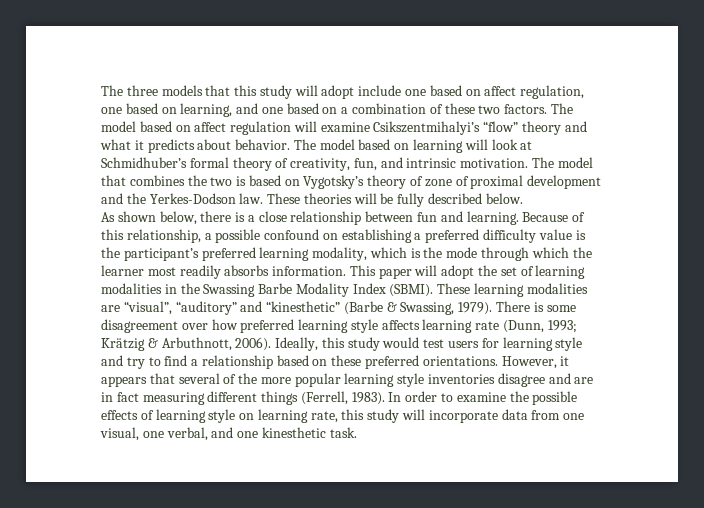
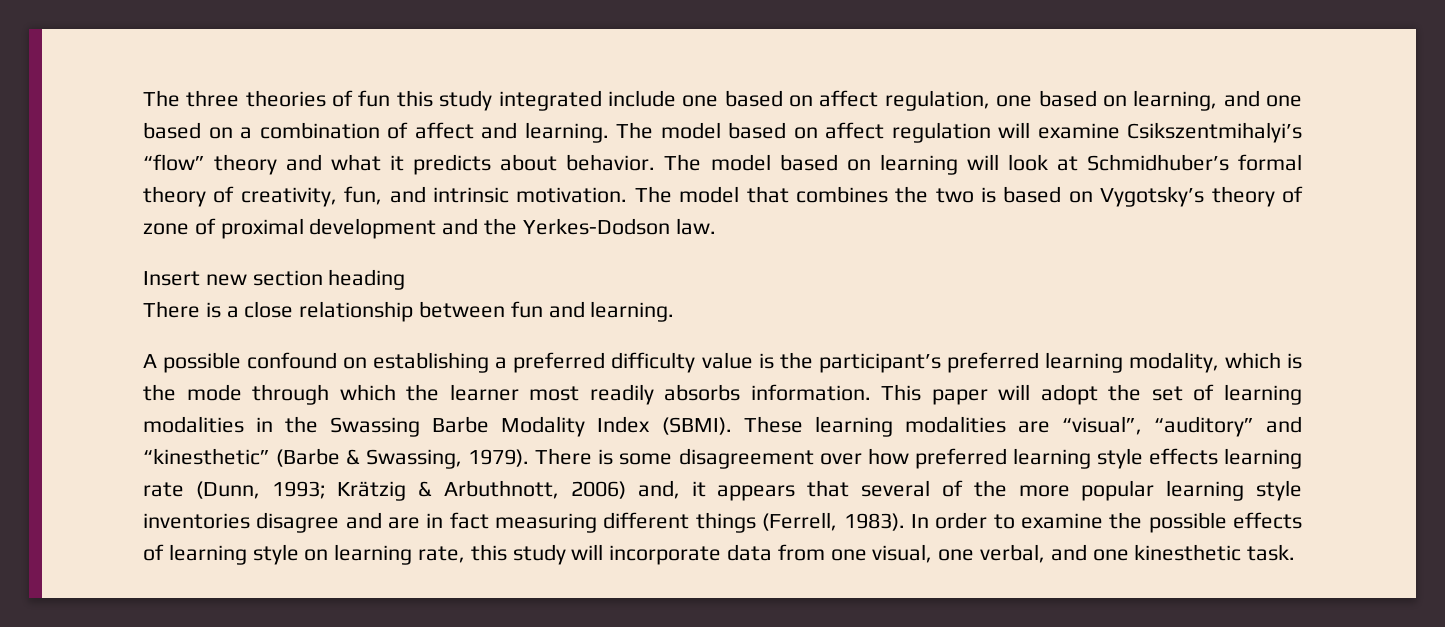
[161,85,355,99] models that this study will adopt -> [245,90,602,111] theories of fun this study integrated
[444,103,548,114] these two factors. -> [414,122,609,143] affect and learning.
[267,193,523,207] [101,211,232,225] These theories will be fully described below. // As shown below, there -> [143,269,406,290] [143,301,200,318] // Insert new section heading // There
[522,212,586,222] [101,229,212,243] Because of this relationship, a -> [143,354,157,368] // A
[381,320,420,330] affects -> [1148,448,1218,465] effects
[235,337,583,351] [101,355,557,369] 2006). Ideally, this study would test users for learning style and try to find a relationship based on these preferred orientations. However, -> [570,480,680,499] 2006) and,

